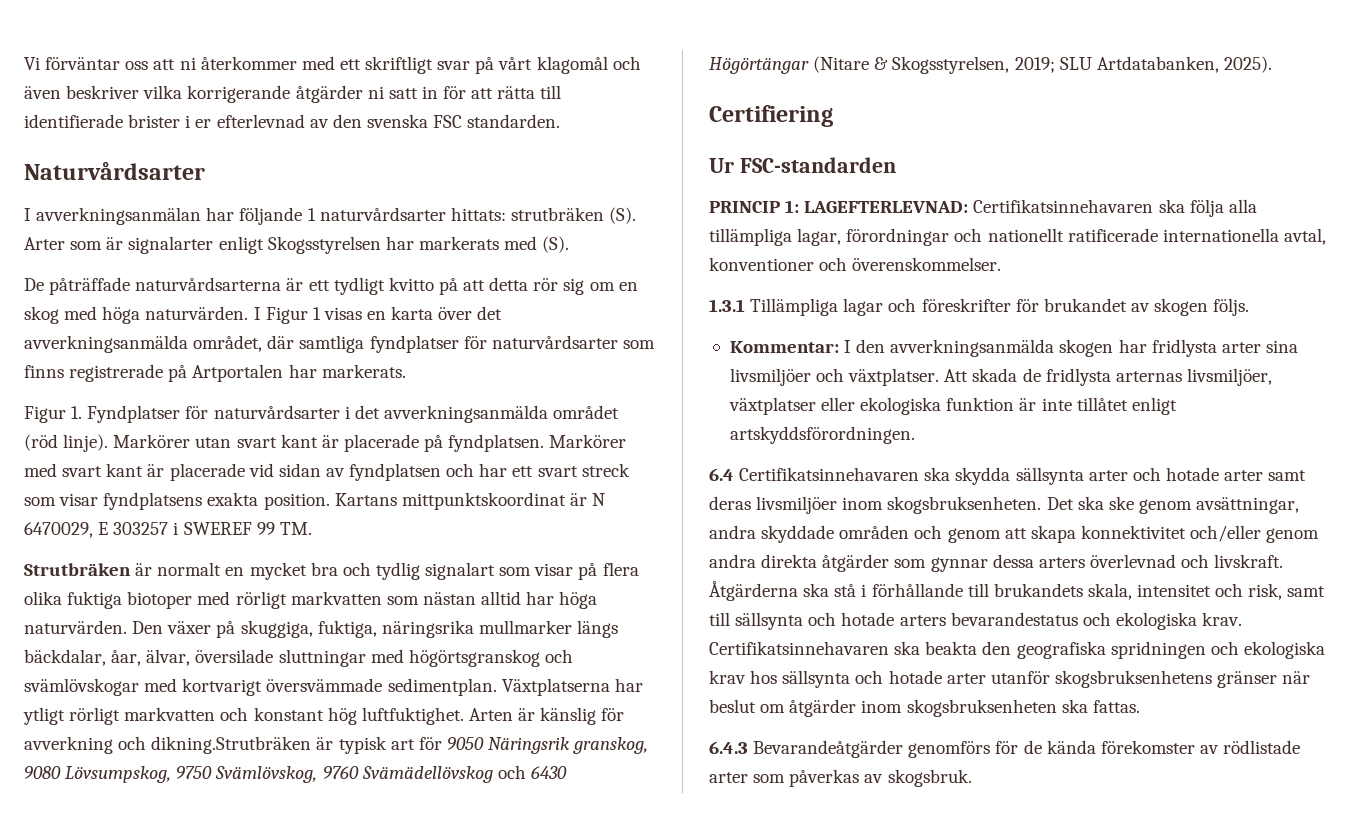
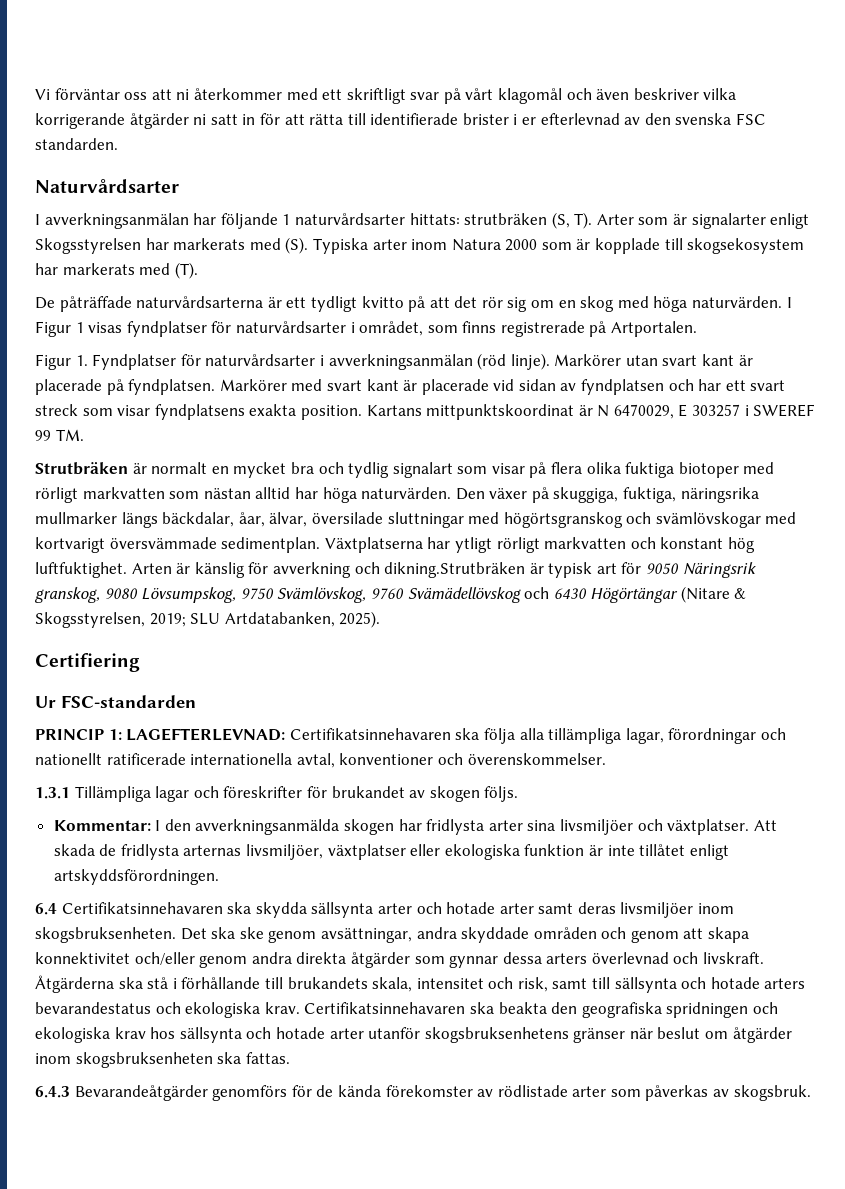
[609,207,637,224] (S). -> [551,212,593,229] (S, T).
(570, 244) none -> [312,238,805,254] [35,262,198,279] Typiska arter inom Natura 2000 som är kopplade till skogsekosystem har markerats med (T).
[489,277,529,291] detta -> [454,296,478,308] det
[367,306,503,320] [24,335,365,353] en karta över det avverkningsanmälda området, där samtliga -> (123, 327) none
(618, 342) none -> [350,321,424,336] i området,
[192,364,406,382] Artportalen har markerats. -> [611,321,698,337] Artportalen.
[354,405,620,423] det avverkningsanmälda området -> [328,354,473,370] avverkningsanmälan

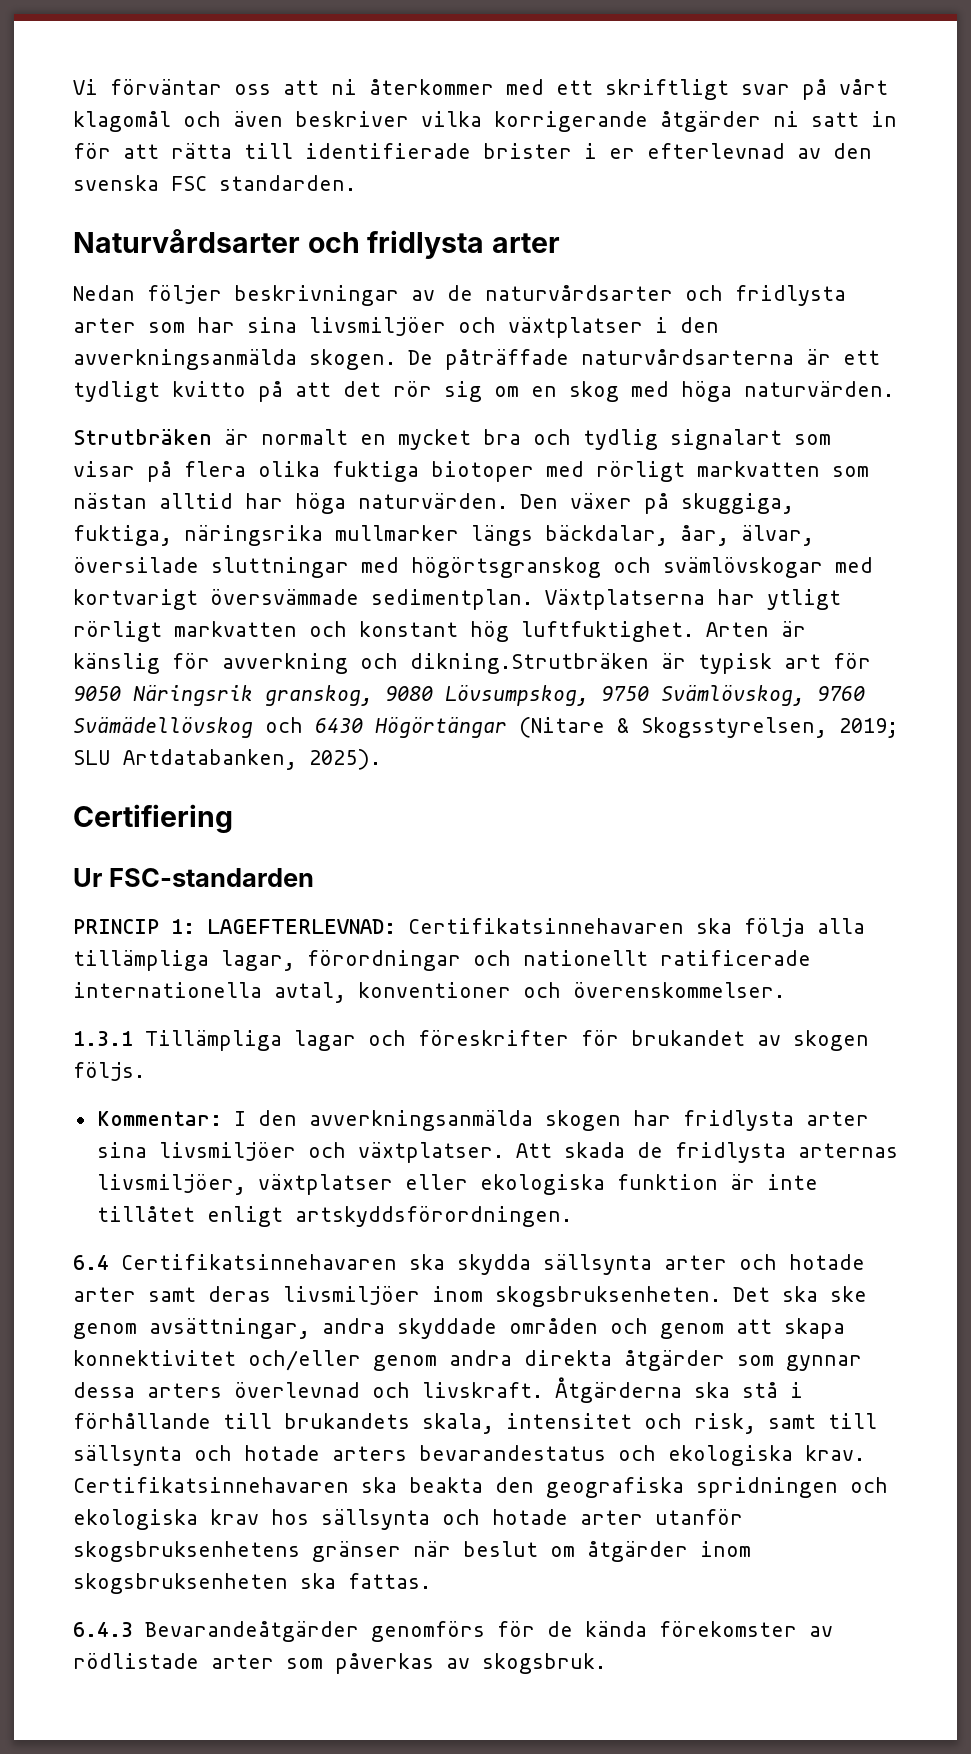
[35,212,810,229] [35,237,805,254] [35,262,198,279] // I avverkningsanmälan har följande 1 naturvårdsarter hittats: strutbräken (S, T). Arter som är signalarter enligt Skogsstyrelsen har markerats med (S). Typiska arter inom Natura 2000 som är kopplade till skogsekosystem har markerats med (T). // -> [307,230,561,259] [73,285,846,306] [73,317,719,338] [73,349,396,370] och fridlysta arter // Nedan följer beskrivningar av de naturvårdsarter och fridlysta arter som har sina livsmiljöer och växtplatser i den avverkningsanmälda skogen.
[786,297,792,308] [35,321,698,337] [35,353,753,370] [35,379,786,395] [35,404,816,420] [35,429,84,441] I Figur 1 visas fyndplatser för naturvårdsarter i området, som finns registrerade på Artportalen. // Figur 1. Fyndplatser för naturvårdsarter i avverkningsanmälan (röd linje). Markörer utan svart kant är placerade på fyndplatsen. Markörer med svart kant är placerade vid sidan av fyndplatsen och har ett svart streck som visar fyndplatsens exakta position. Kartans mittpunktskoordinat är N 6470029, E 303257 i SWEREF 99 TM. -> (894, 389) none

